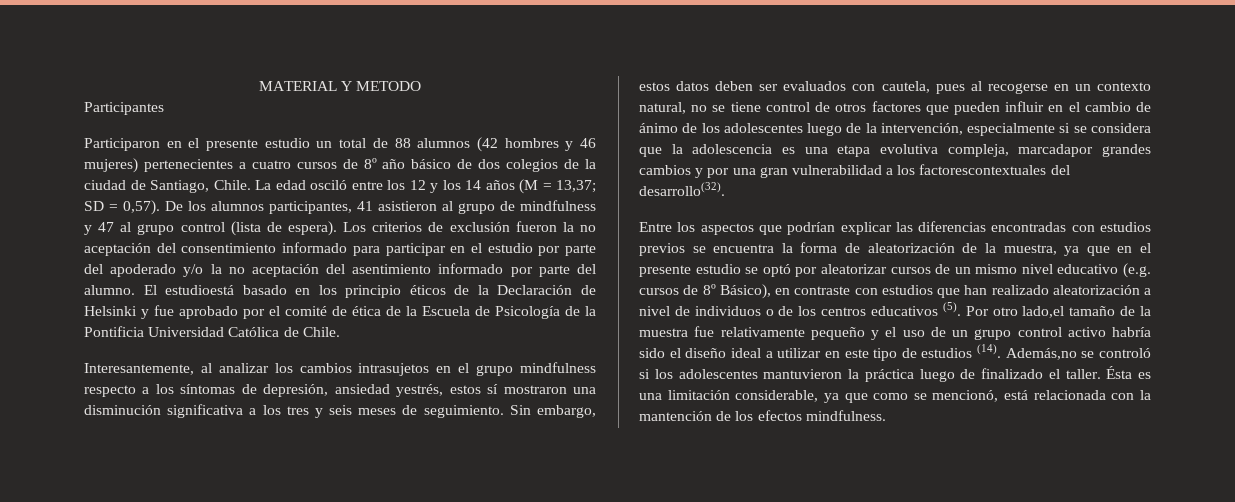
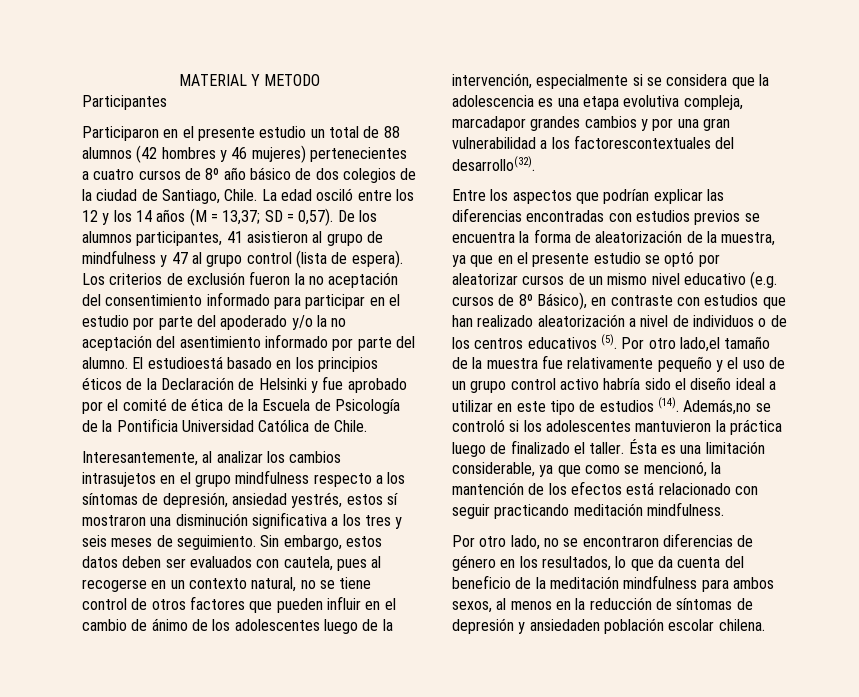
[345,285,402,298] principio -> [317,357,378,372] principios
[1004,390,1135,400] está relacionada con -> (707, 469) none
[805,410,886,421] mindfulness. -> [626,482,758,495] [452,502,724,519] [452,533,754,550] [452,555,744,571] [452,575,774,592] [452,597,753,613] [452,618,765,634] está relacionado con seguir practicando meditación mindfulness. // Por otro lado, no se encontraron diferencias de género en los resultados, lo que da cuenta del beneficio de la meditación mindfulness para ambos sexos, al menos en la reducción de síntomas de depresión y ansiedaden población escolar chilena.

